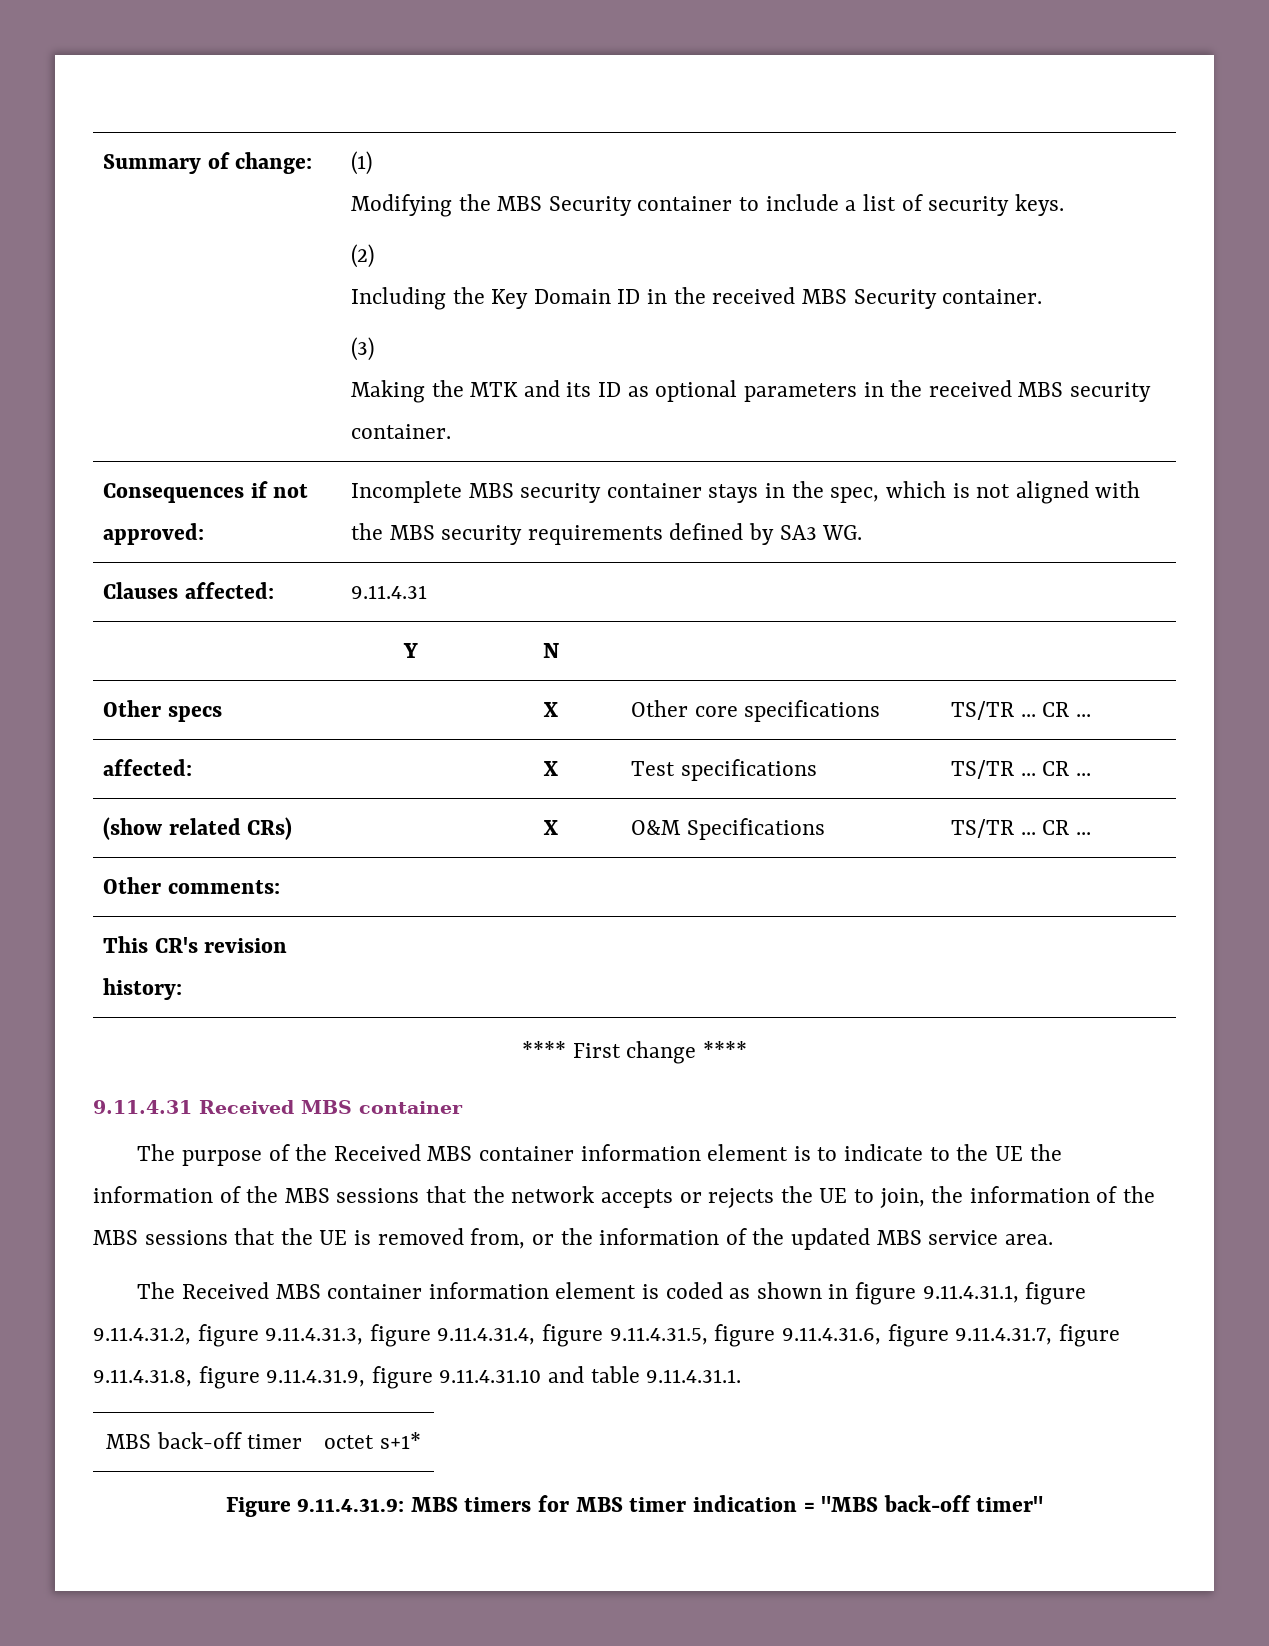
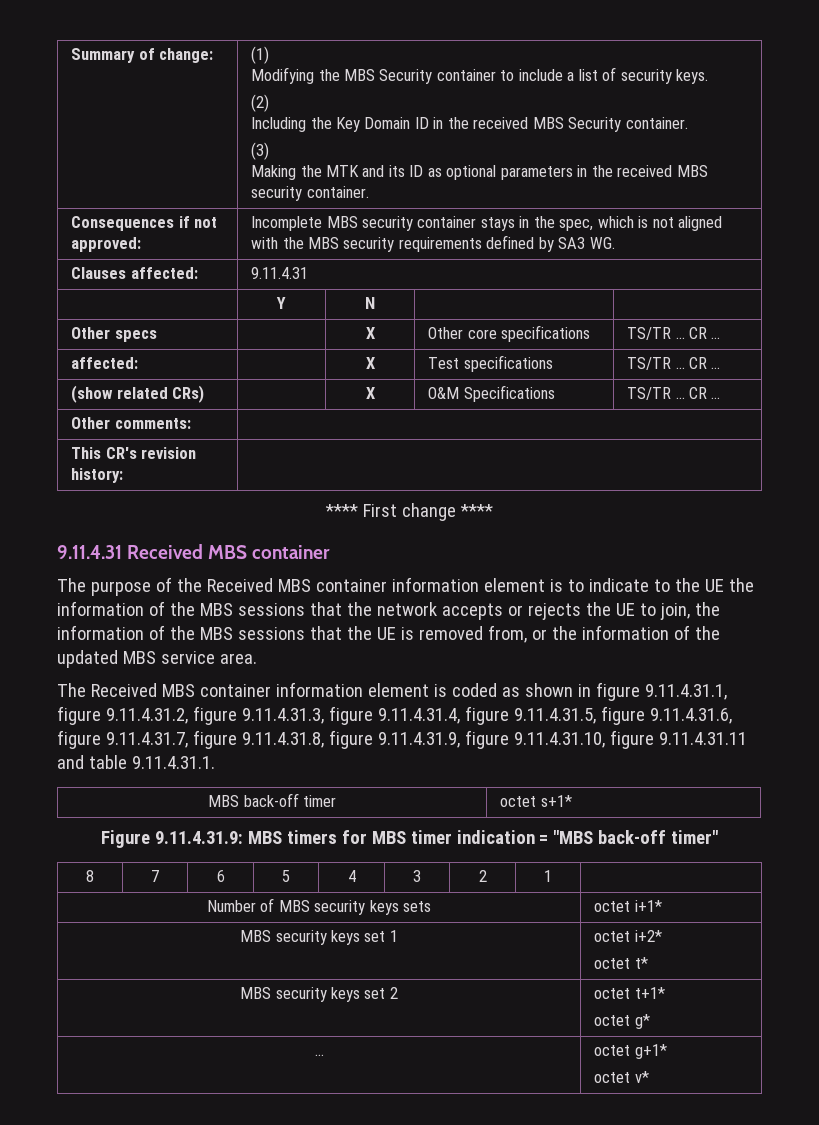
[439,1369,542,1383] 9.11.4.31.10 -> [513,730,747,749] 9.11.4.31.10, figure 9.11.4.31.11
(1044, 1504) none -> [86,870,94,882] [151,870,159,882] [216,870,225,882] [282,870,290,882] [347,870,356,882] [413,870,421,882] [478,870,487,882] [544,870,552,882] [206,898,432,915] [594,900,662,912] [240,930,398,945] [594,930,662,942] [594,957,648,969] [240,987,398,1002] [594,987,665,999] [594,1014,650,1029] [314,1054,324,1056] [594,1044,667,1059] [594,1071,649,1083] // 8 | 7 | 6 | 5 | 4 | 3 | 2 | 1 | // Number of MBS security keys sets | octet i+1* // MBS security keys set 1 | octet i+2* // octet t* // MBS security keys set 2 | octet t+1* // octet g* // … | octet g+1* // octet v*

